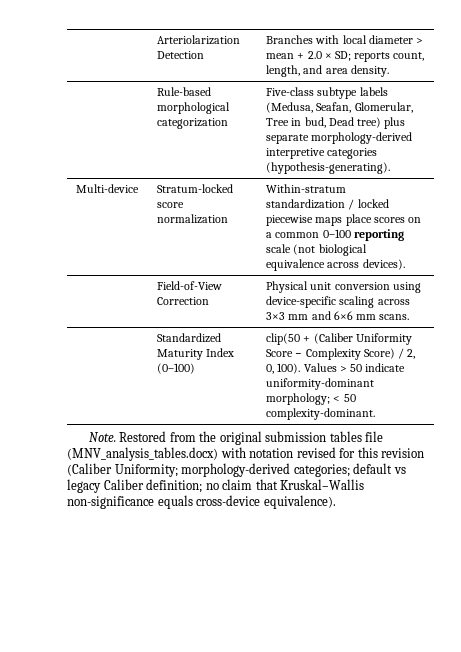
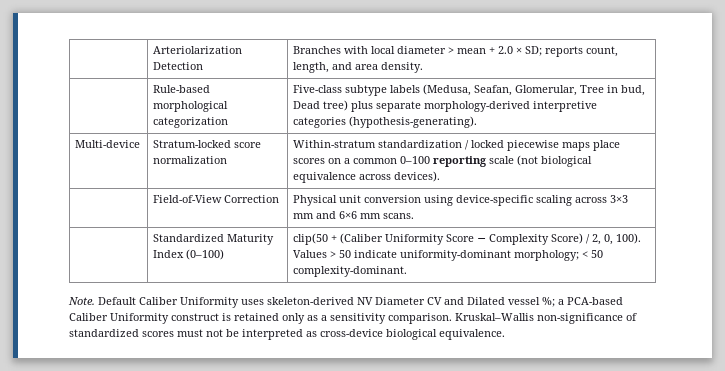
[119,431,384,445] [67,447,425,461] [67,463,406,477] [67,479,365,493] [67,495,336,509] Restored from the original submission tables file (MNV_analysis_tables.docx) with notation revised for this revision (Caliber Uniformity; morphology-derived categories; default vs legacy Caliber definition; no claim that Kruskal–Wallis non-significance equals cross-device equivalence). -> [98,297,623,308] [69,313,637,324] [69,329,505,340] Default Caliber Uniformity uses skeleton-derived NV Diameter CV and Dilated vessel %; a PCA-based Caliber Uniformity construct is retained only as a sensitivity comparison. Kruskal–Wallis non-significance of standardized scores must not be interpreted as cross-device biological equivalence.

